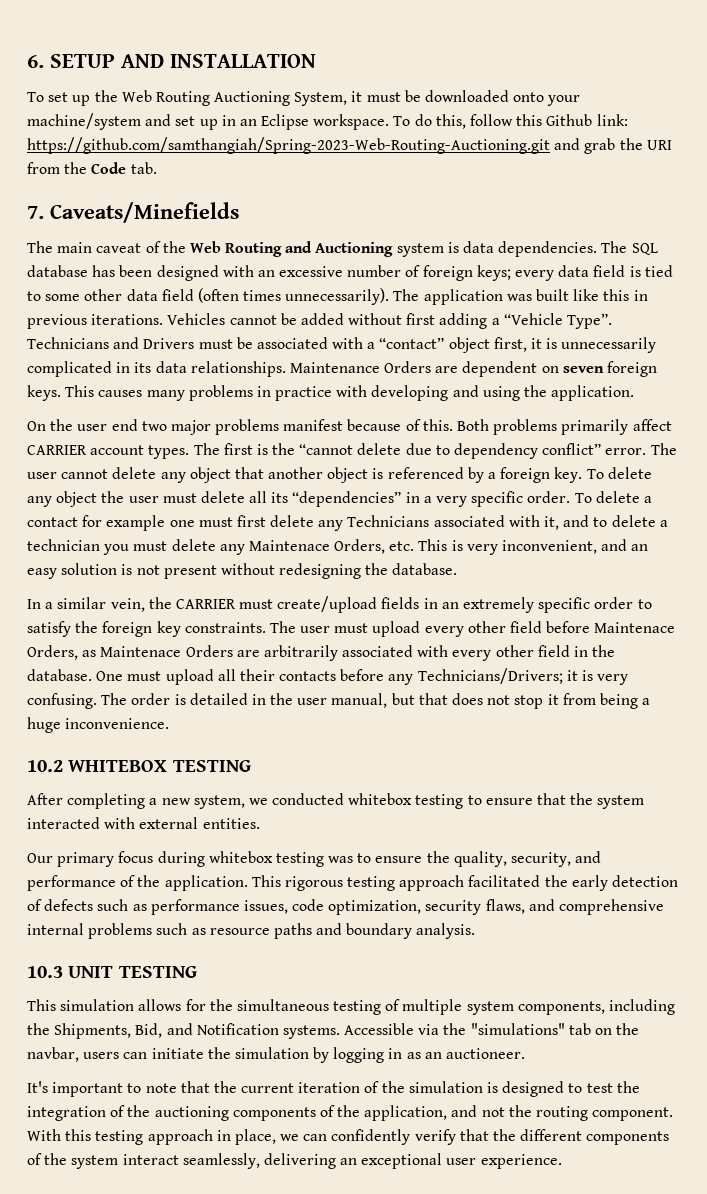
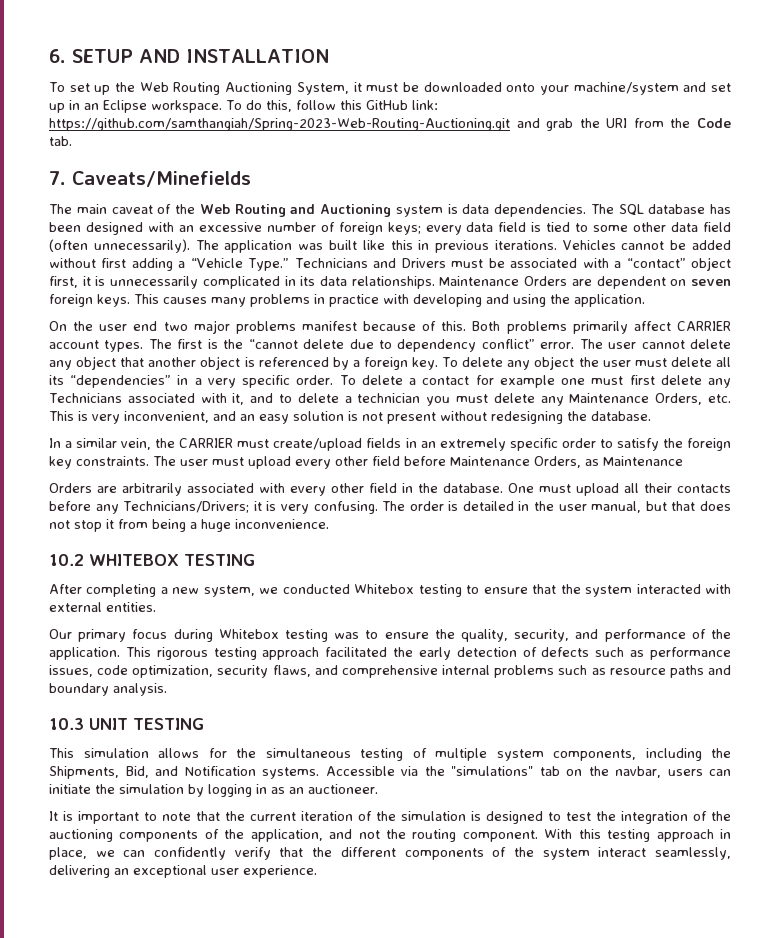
[546,114,593,126] Github -> [365,100,408,110] GitHub
[243,290,282,301] times -> (88, 245) none
[567,313,613,329] Type”. -> [248,258,290,271] Type.”
[248,540,330,551] Maintenace -> [569,393,650,403] Maintenance
[594,622,676,633] Maintenace -> [450,456,530,466] Maintenance
[100,646,182,657] Maintenace -> [603,456,683,466] Maintenance //
[348,793,413,805] whitebox -> [354,584,415,594] Whitebox
[208,851,273,863] whitebox -> [218,629,279,639] Whitebox
[27,1081,48,1093] It's -> [49,811,73,821] It is

